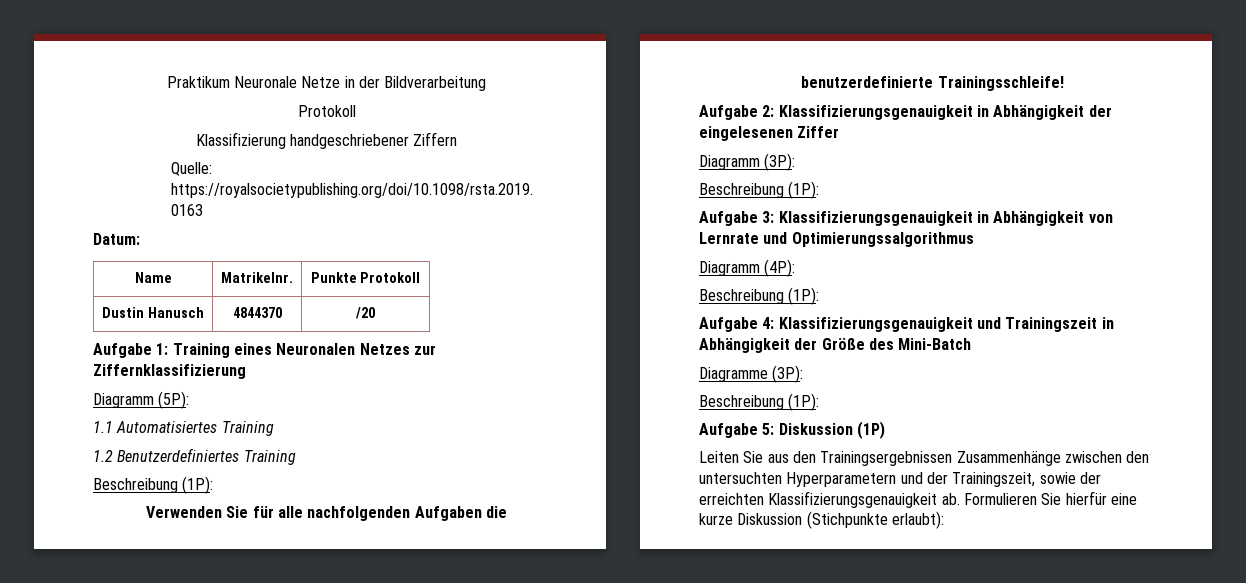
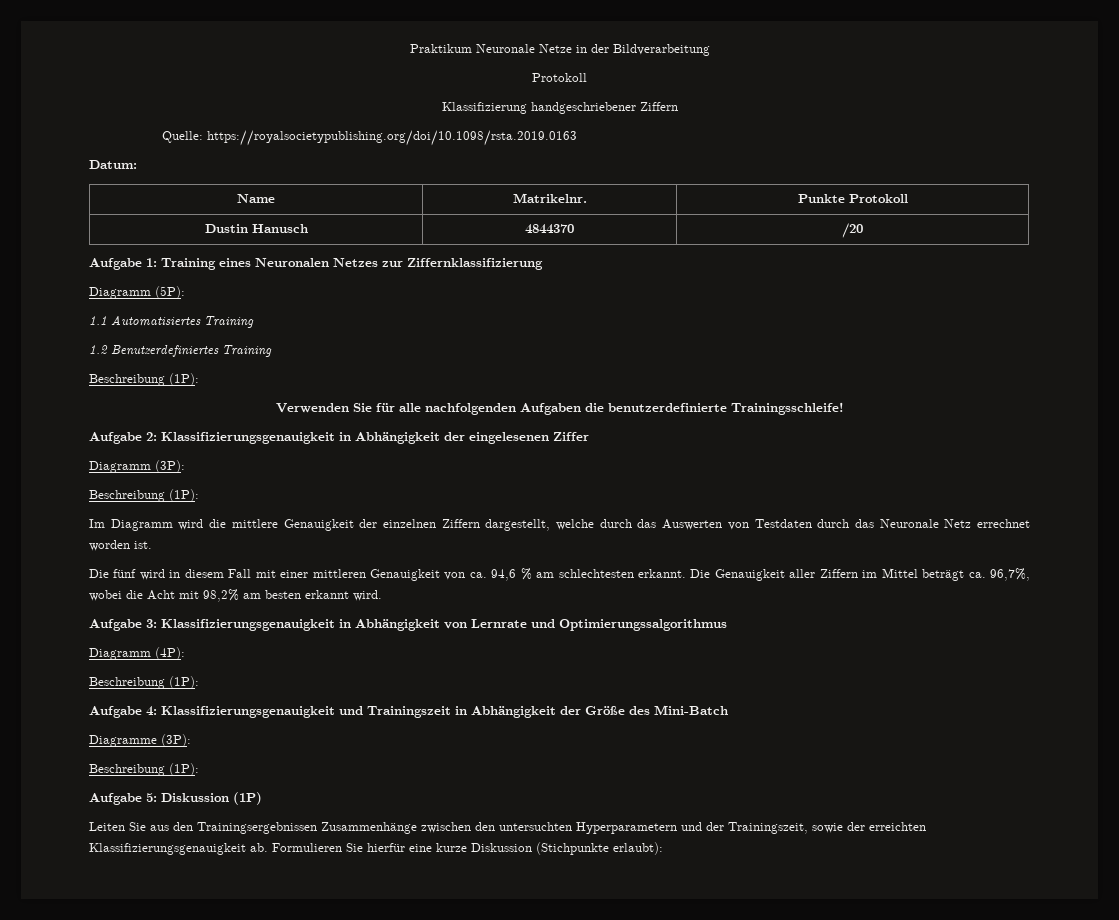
(820, 190) none -> [89,519,1031,531] [89,540,152,551] [89,568,1031,581] [89,589,382,602] // Im Diagramm wird die mittlere Genauigkeit der einzelnen Ziffern dargestellt, welche durch das Auswerten von Testdaten durch das Neuronale Netz errechnet worden ist. // Die fünf wird in diesem Fall mit einer mittleren Genauigkeit von ca. 94,6 % am schlechtesten erkannt. Die Genauigkeit aller Ziffern im Mittel beträgt ca. 96,7%, wobei die Acht mit 98,2% am besten erkannt wird.

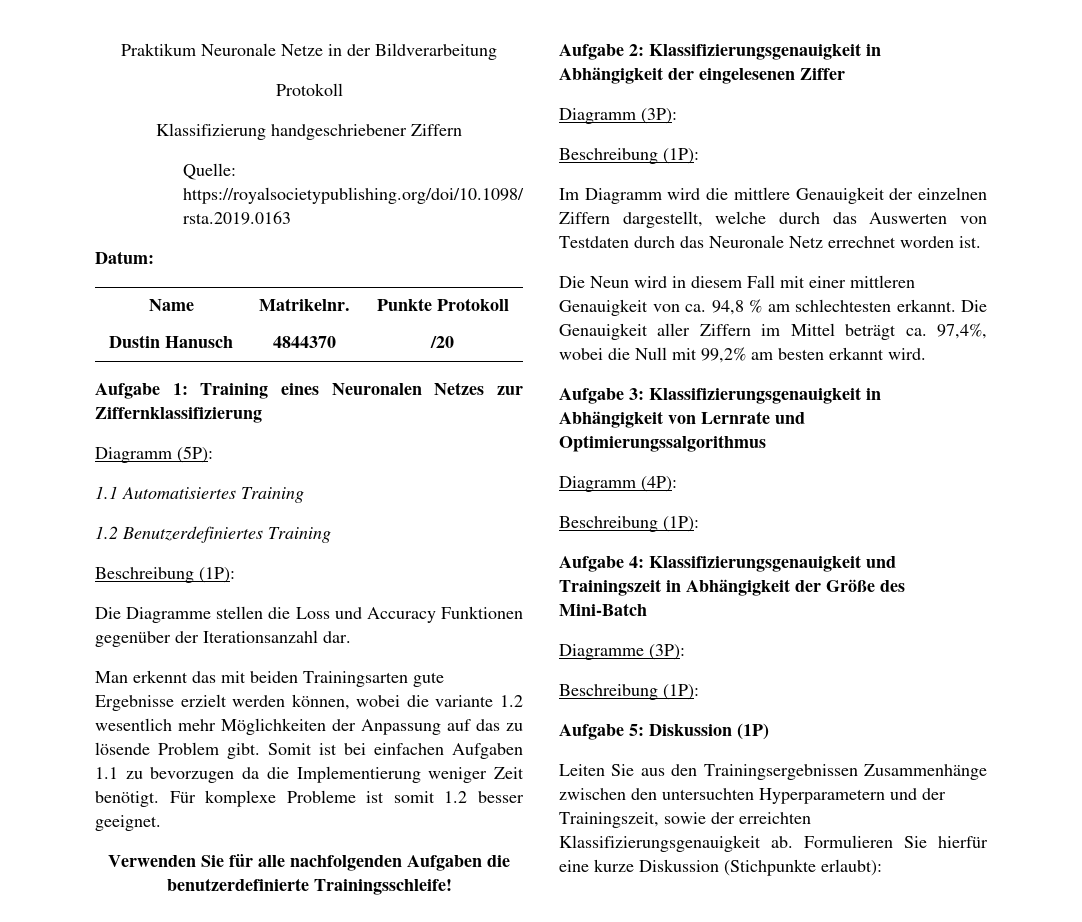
(199, 379) none -> [95,606,523,623] [95,630,351,647] [95,670,444,687] [95,694,523,711] [95,718,523,735] [95,742,523,759] [95,766,524,783] [95,790,524,807] [95,815,161,831] // Die Diagramme stellen die Loss und Accuracy Funktionen gegenüber der Iterationsanzahl dar. // Man erkennt das mit beiden Trainingsarten gute Ergebnisse erzielt werden können, wobei die variante 1.2 wesentlich mehr Möglichkeiten der Anpassung auf das zu lösende Problem gibt. Somit ist bei einfachen Aufgaben 1.1 zu bevorzugen da die Implementierung weniger Zeit benötigt. Für komplexe Probleme ist somit 1.2 besser geeignet.
[113,569,137,578] fünf -> [590,276,629,288] Neun
[491,569,517,581] 94,6 -> [711,300,744,315] 94,8
[990,568,1031,581] [89,589,239,602] 96,7%, wobei die Acht mit 98,2% -> [937,323,987,339] [559,347,746,363] 97,4%, wobei die Null mit 99,2%

